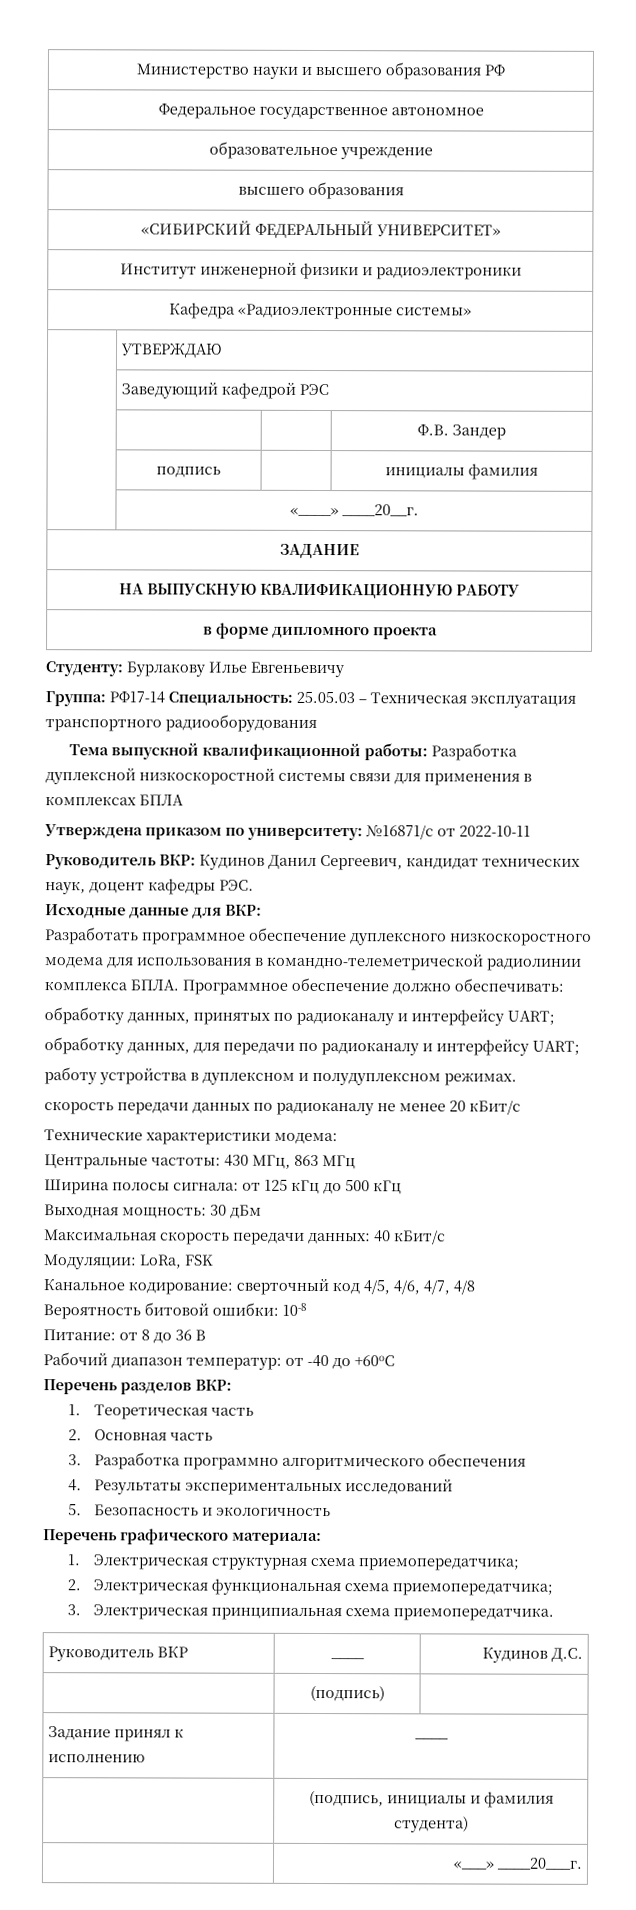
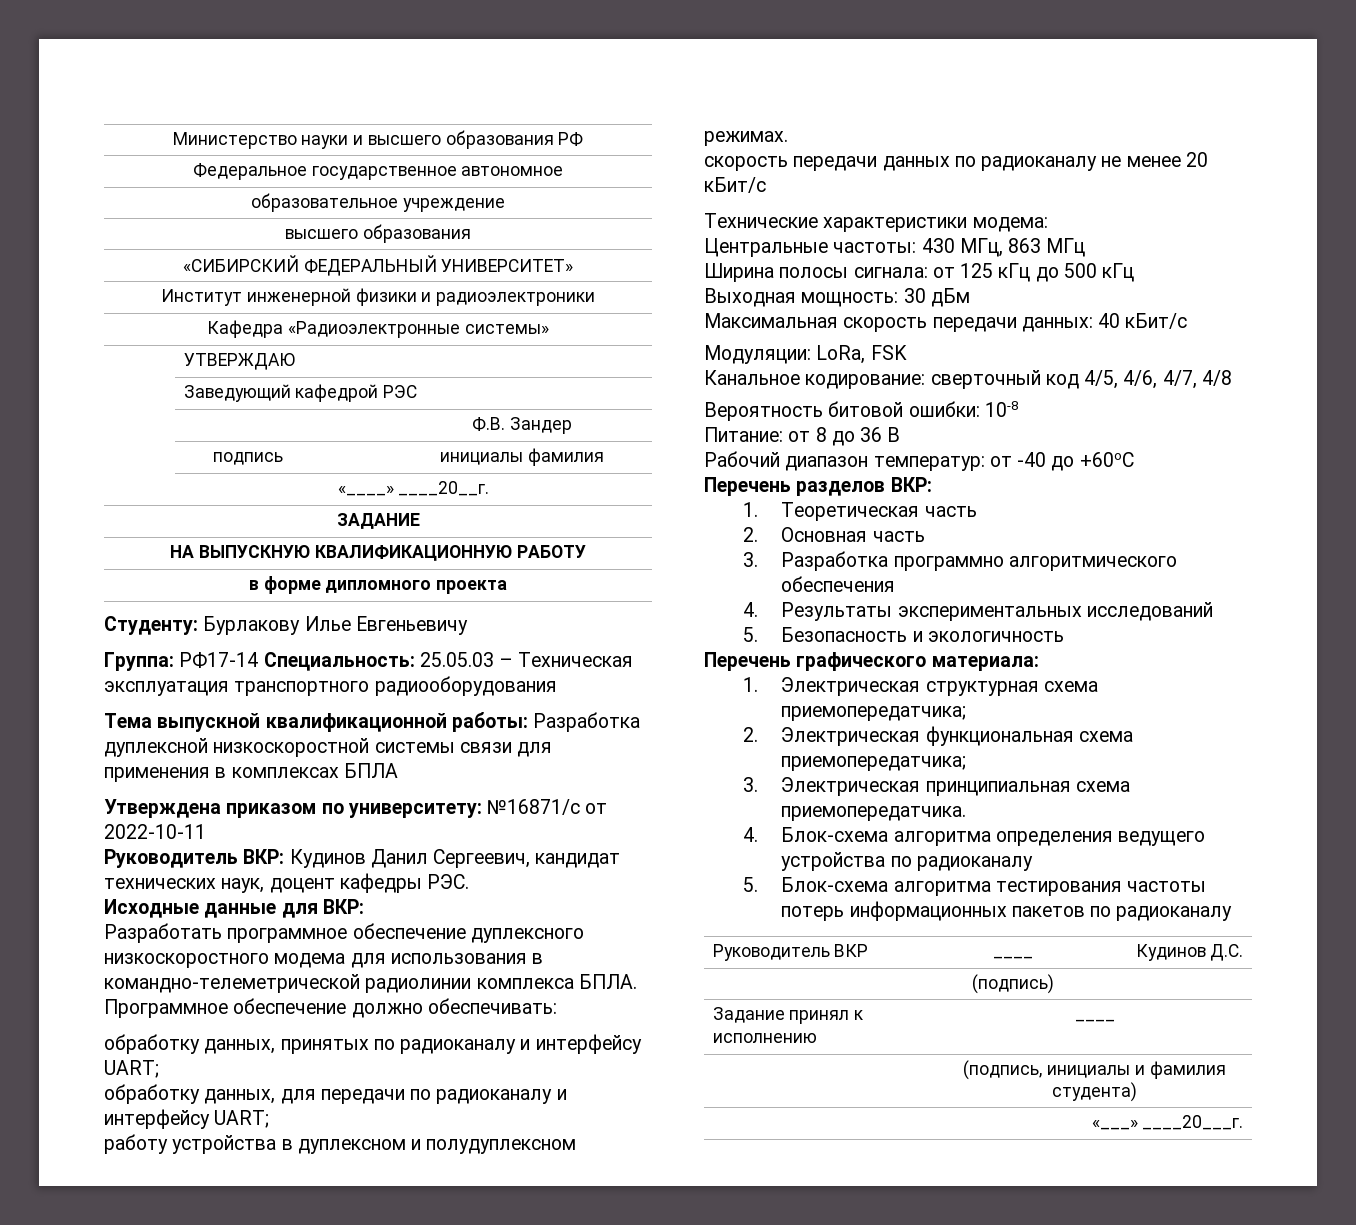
(554, 1614) none -> [742,827,1206,846] [781,852,1033,871] [742,877,1207,896] [781,901,1233,921] // 4. Блок-схема алгоритма определения ведущего устройства по радиоканалу // 5. Блок-схема алгоритма тестирования частоты потерь информационных пакетов по радиоканалу

